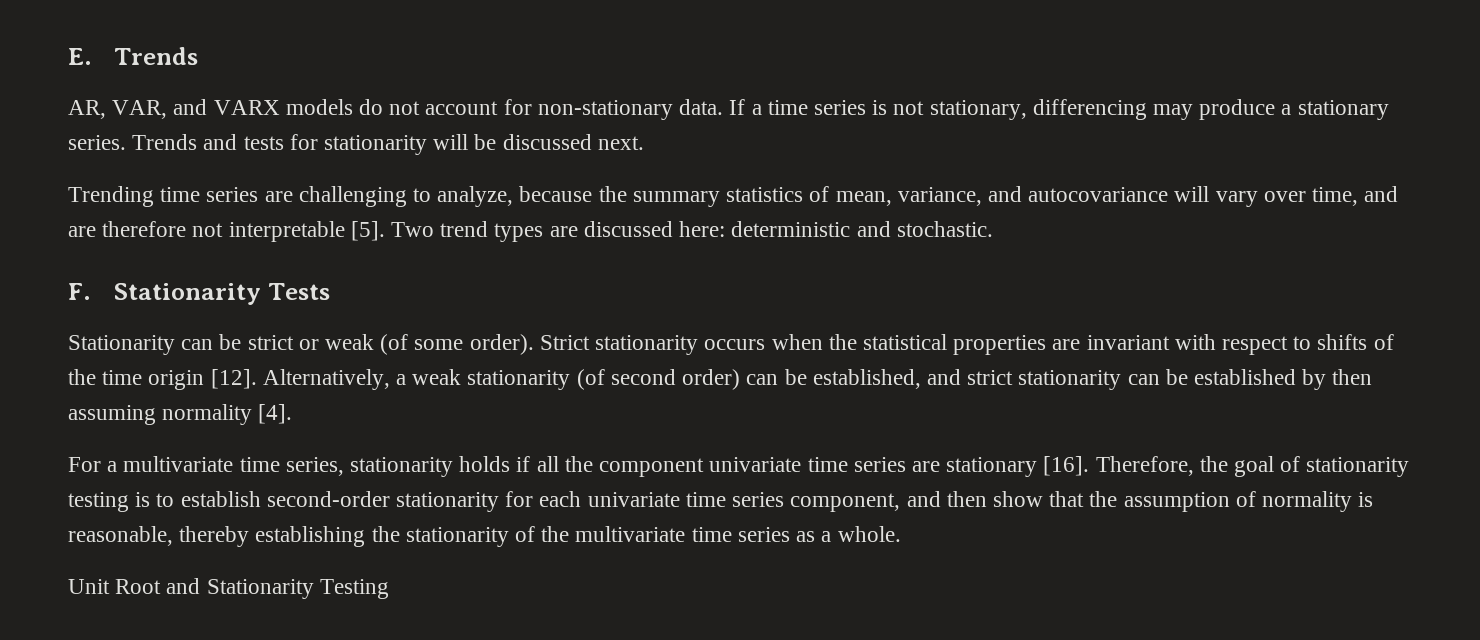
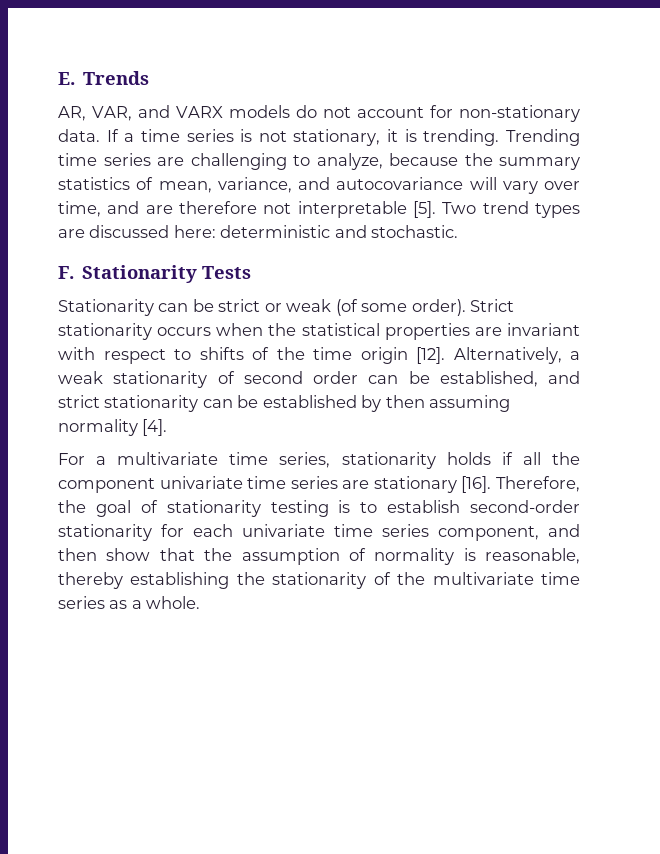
[1032,99,1389,120] [68,134,644,155] differencing may produce a stationary series. Trends and tests for stationarity will be discussed next. // -> [387,129,500,146] it is trending.
[576,369,741,390] (of second order) -> [217,371,358,384] of second order
[68,578,389,599] // Unit Root and Stationarity Testing -> (201, 602) none

